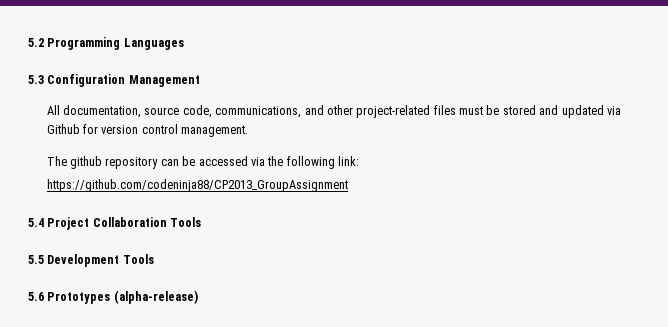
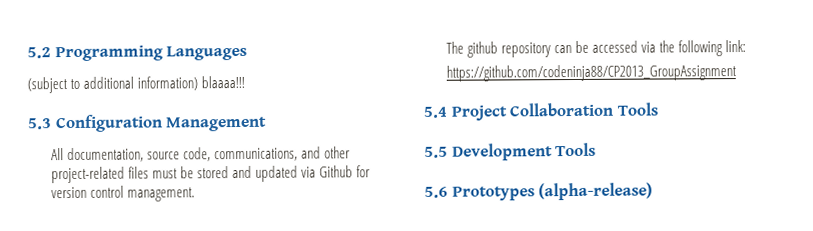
(184, 44) none -> [27,75,246,94] // (subject to additional information) blaaaa!!!

